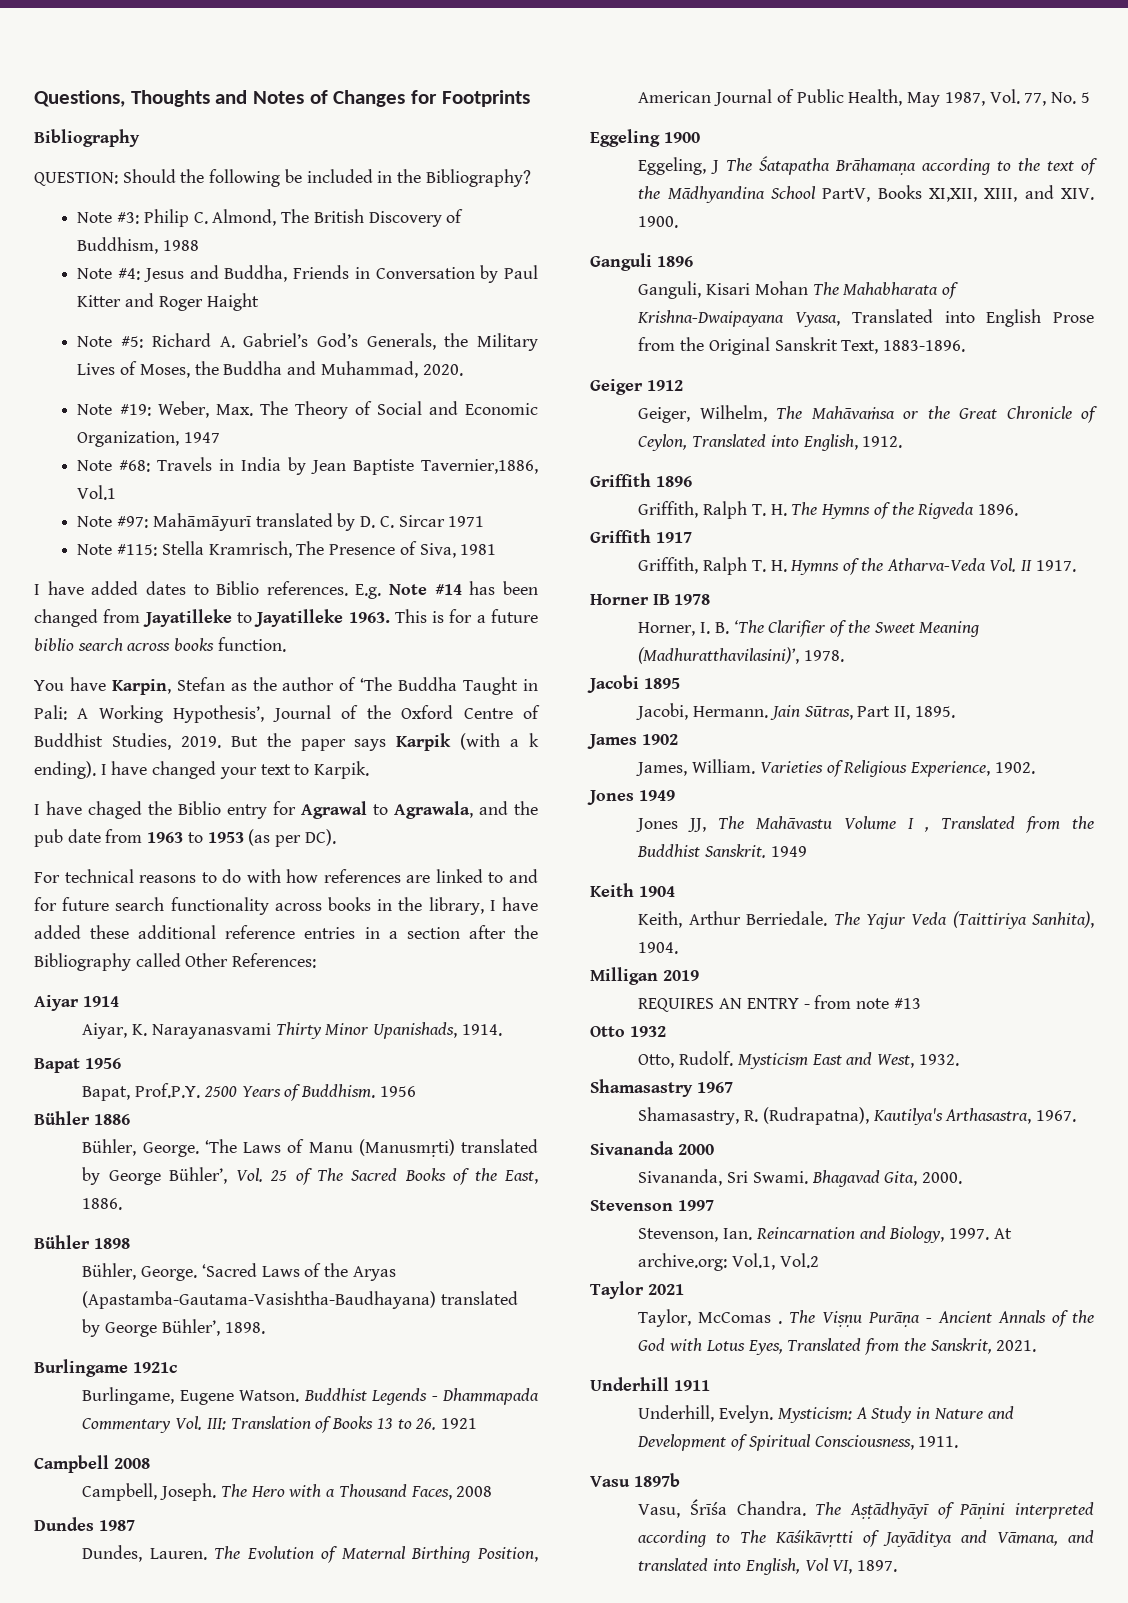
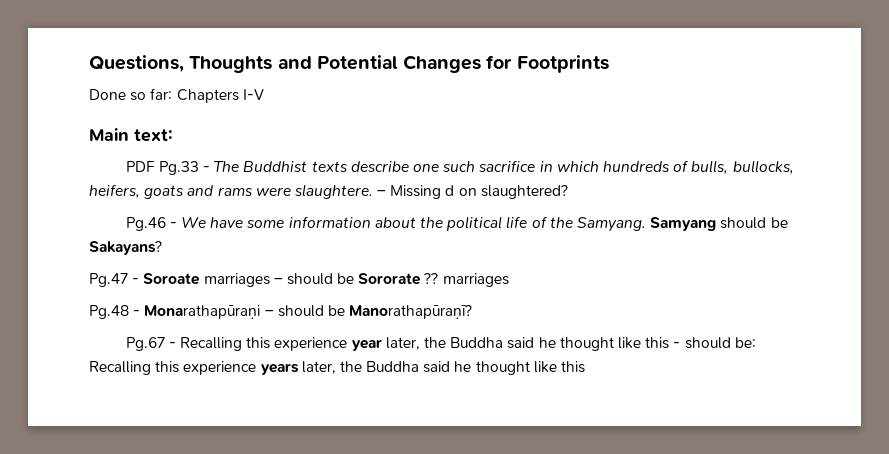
[253,90,328,104] Notes of -> [316,55,398,70] Potential
[34,129,140,147] [34,169,531,187] [77,209,464,227] [77,237,200,254] [77,265,538,283] [77,293,259,311] [77,333,538,351] [77,361,463,378] [77,401,539,419] [77,431,221,447] [77,457,538,475] [77,485,117,500] [77,513,485,531] [77,541,497,558] [34,581,538,599] [34,609,539,627] [34,637,286,652] [34,677,539,695] [34,705,541,723] [34,733,539,751] [34,761,370,779] [34,801,538,819] [34,829,336,847] [34,869,538,883] [34,897,538,915] [34,925,538,939] [34,953,317,971] [34,995,119,1011] [82,1022,502,1039] [34,1058,121,1073] [82,1083,416,1101] [34,1111,130,1125] [82,1139,538,1157] [82,1167,539,1185] [82,1198,123,1210] [34,1235,130,1249] [82,1263,396,1281] [82,1291,519,1309] [82,1319,265,1337] [34,1359,177,1377] [82,1387,539,1405] [82,1416,477,1433] [34,1455,150,1473] [82,1483,493,1501] [34,1517,135,1531] [82,1545,538,1563] [638,89,1090,107] [590,129,700,147] [638,156,1098,175] [638,185,1094,203] [638,216,679,228] [590,253,693,271] [638,281,960,299] [637,309,1094,327] [638,337,966,355] [590,379,683,395] [638,405,1098,423] [638,434,903,451] [590,473,692,487] [638,501,1018,519] [590,529,692,543] [638,557,1076,575] [590,594,711,605] [638,620,980,637] [638,647,845,664] [587,675,680,693] [636,703,955,720] [587,734,678,749] [636,759,1035,777] [587,790,675,805] [636,816,1094,833] [637,844,807,858] [590,883,675,897] [638,911,1094,929] [638,942,679,954] [590,967,699,985] [638,995,921,1012] [590,1026,666,1037] [638,1051,959,1069] [590,1079,733,1097] [638,1107,1077,1125] [590,1141,714,1155] [638,1169,963,1187] [590,1200,714,1211] [638,1226,1012,1243] [638,1253,819,1271] [590,1281,684,1299] [638,1309,1094,1327] [638,1338,1037,1355] [590,1377,710,1391] [638,1405,1014,1423] [637,1434,959,1451] [590,1473,680,1487] [638,1499,1094,1519] [638,1530,1094,1547] [638,1558,898,1575] Bibliography // QUESTION: Should the following be included in the Bibliography? // Note #3: Philip C. Almond, The British Discovery of Buddhism, 1988 // Note #4: Jesus and Buddha, Friends in Conversation by Paul Kitter and Roger Haight // Note #5: Richard A. Gabriel’s God’s Generals, the Military Lives of Moses, the Buddha and Muhammad, 2020. // Note #19: Weber, Max. The Theory of Social and Economic Organization, 1947 // Note #68: Travels in India by Jean Baptiste Tavernier,1886, Vol.1 // Note #97: Mahāmāyurī translated by D. C. Sircar 1971 // Note #115: Stella Kramrisch, The Presence of Siva, 1981 // I have added dates to Biblio references. E.g. Note #14 has been changed from Jayatilleke to Jayatilleke 1963. This is for a future biblio search across books function. // You have Karpin, Stefan as the author of ‘The Buddha Taught in Pali: A Working Hypothesis’, Journal of the Oxford Centre of Buddhist Studies, 2019. But the paper says Karpik (with a k ending). I have changed your text to Karpik. // I have chaged the Biblio entry for Agrawal to Agrawala, and the pub date from 1963 to 1953 (as per DC). // For technical reasons to do with how references are linked to and for future search functionality across books in the library, I have added these additional reference entries in a section after the Bibliography called Other References: // Aiyar 1914 // Aiyar, K. Narayanasvami Thirty Minor Upanishads, 1914. // Bapat 1956 // Bapat, Prof.P.Y. 2500 Years of Buddhism. 1956 // Bühler 1886 // Bühler, George. ‘The Laws of Manu (Manusmṛti) translated by George Bühler’, Vol. 25 of The Sacred Books of the East, 1886. // Bühler 1898 // Bühler, George. ‘Sacred Laws of the Aryas (Apastamba-Gautama-Vasishtha-Baudhayana) translated by George Bühler’, 1898. // Burlingame 1921c // Burlingame, Eugene Watson. Buddhist Legends - Dhammapada Commentary Vol. III: Translation of Books 13 to 26. 1921 // Campbell 2008 // Campbell, Joseph. The Hero with a Thousand Faces, 2008 // Dundes 1987 // Dundes, Lauren. The Evolution of Maternal Birthing Position, American Journal of Public Health, May 1987, Vol. 77, No. 5 // Eggeling 1900 // Eggeling, J The Śatapatha Brāhamaṇa according to the text of the Mādhyandina School PartV, Books XI,XII, XIII, and XIV. 1900. // Ganguli 1896 // Ganguli, Kisari Mohan The Mahabharata of Krishna-Dwaipayana Vyasa, Translated into English Prose from the Original Sanskrit Text, 1883-1896. // Geiger 1912 // Geiger, Wilhelm, The Mahāvaṁsa or the Great Chronicle of Ceylon, Translated into English, 1912. // Griffith 1896 // Griffith, Ralph T. H. The Hymns of the Rigveda 1896. // Griffith 1917 // Griffith, Ralph T. H. Hymns of the Atharva-Veda Vol. II 1917. // Horner IB 1978 // Horner, I. B. ‘The Clarifier of the Sweet Meaning (Madhuratthavilasini)’, 1978. // Jacobi 1895 // Jacobi, Hermann. Jain Sūtras, Part II, 1895. // James 1902 // James, William. Varieties of Religious Experience, 1902. // Jones 1949 // Jones JJ, The Mahāvastu Volume I , Translated from the Buddhist Sanskrit. 1949 // Keith 1904 // Keith, Arthur Berriedale. The Yajur Veda (Taittiriya Sanhita), 1904. // Milligan 2019 // REQUIRES AN ENTRY - from note #13 // Otto 1932 // Otto, Rudolf. Mysticism East and West, 1932. // Shamasastry 1967 // Shamasastry, R. (Rudrapatna), Kautilya's Arthasastra, 1967. // Sivananda 2000 // Sivananda, Sri Swami. Bhagavad Gita, 2000. // Stevenson 1997 // Stevenson, Ian. Reincarnation and Biology, 1997. At archive.org: Vol.1, Vol.2 // Taylor 2021 // Taylor, McComas . The Viṣṇu Purāṇa - Ancient Annals of the God with Lotus Eyes, Translated from the Sanskrit, 2021. // Underhill 1911 // Underhill, Evelyn. Mysticism: A Study in Nature and Development of Spiritual Consciousness, 1911. // Vasu 1897b // Vasu, Śrīśa Chandra. The Aṣṭādhyāyī of Pāṇini interpreted according to The Kāśikāvṛtti of Jayāditya and Vāmana, and translated into English, Vol VI, 1897. -> [89,88,264,103] [89,128,173,142] [125,160,794,175] [89,184,568,199] [125,216,788,232] [89,241,162,255] [89,273,509,287] [89,305,473,319] [125,337,756,351] [89,361,586,375] Done so far: Chapters I-V // Main text: // PDF Pg.33 - The Buddhist texts describe one such sacrifice in which hundreds of bulls, bullocks, heifers, goats and rams were slaughtere. – Missing d on slaughtered? // Pg.46 - We have some information about the political life of the Samyang. Samyang should be Sakayans? // Pg.47 - Soroate marriages – should be Sororate ?? marriages // Pg.48 - Monarathapūraṇi – should be Manorathapūraṇī? // Pg.67 - Recalling this experience year later, the Buddha said he thought like this - should be: Recalling this experience years later, the Buddha said he thought like this

